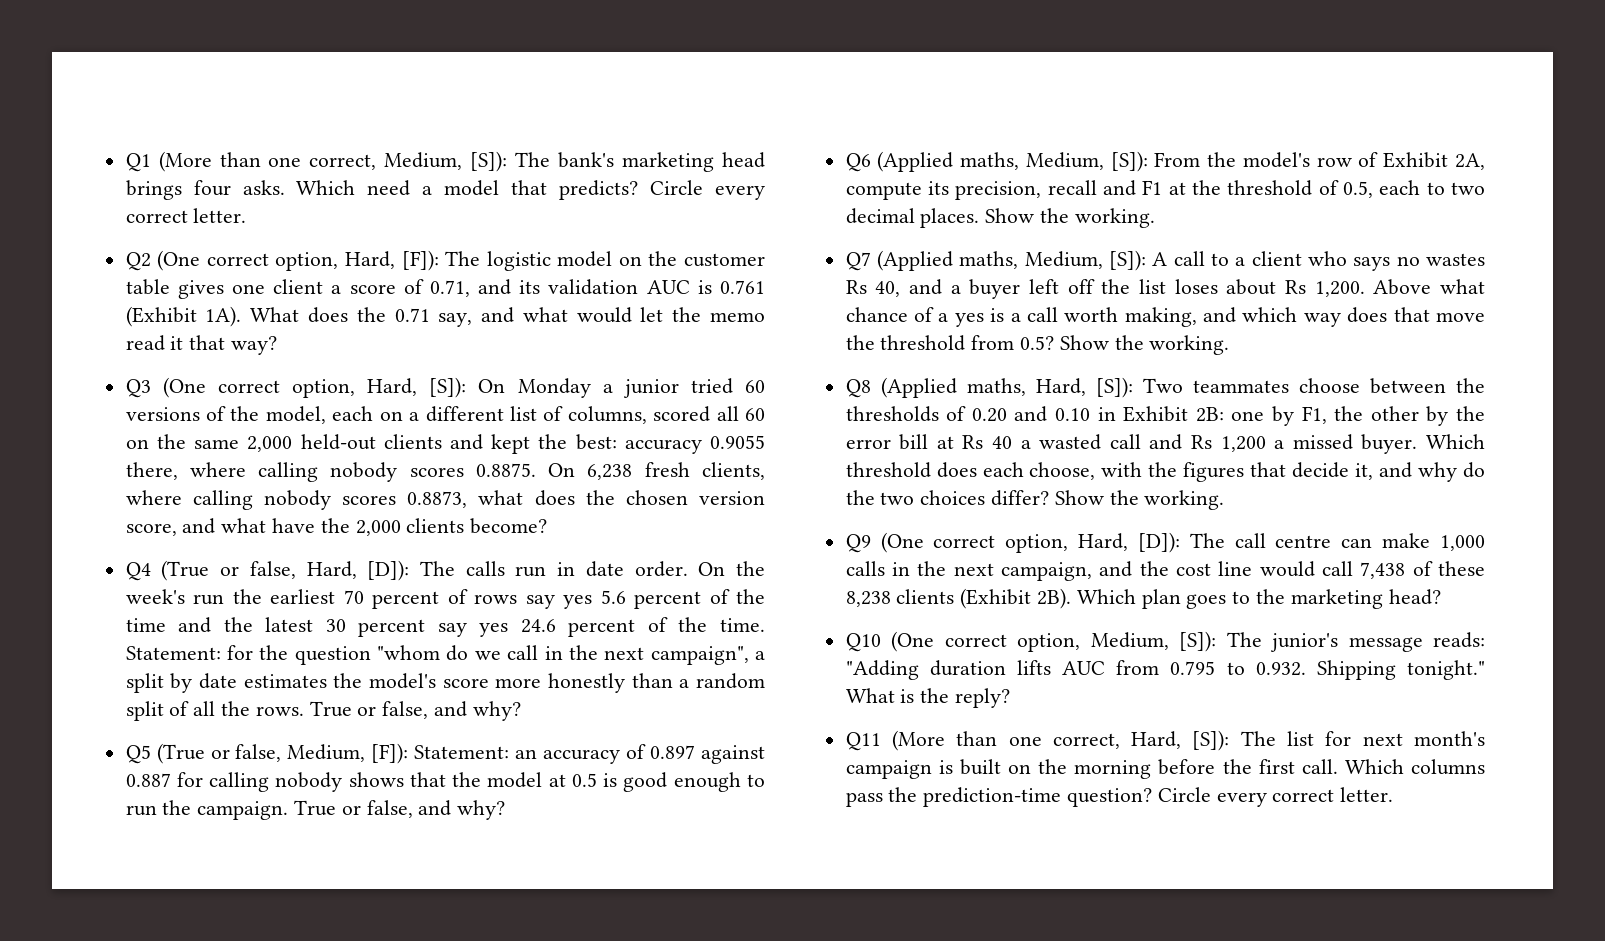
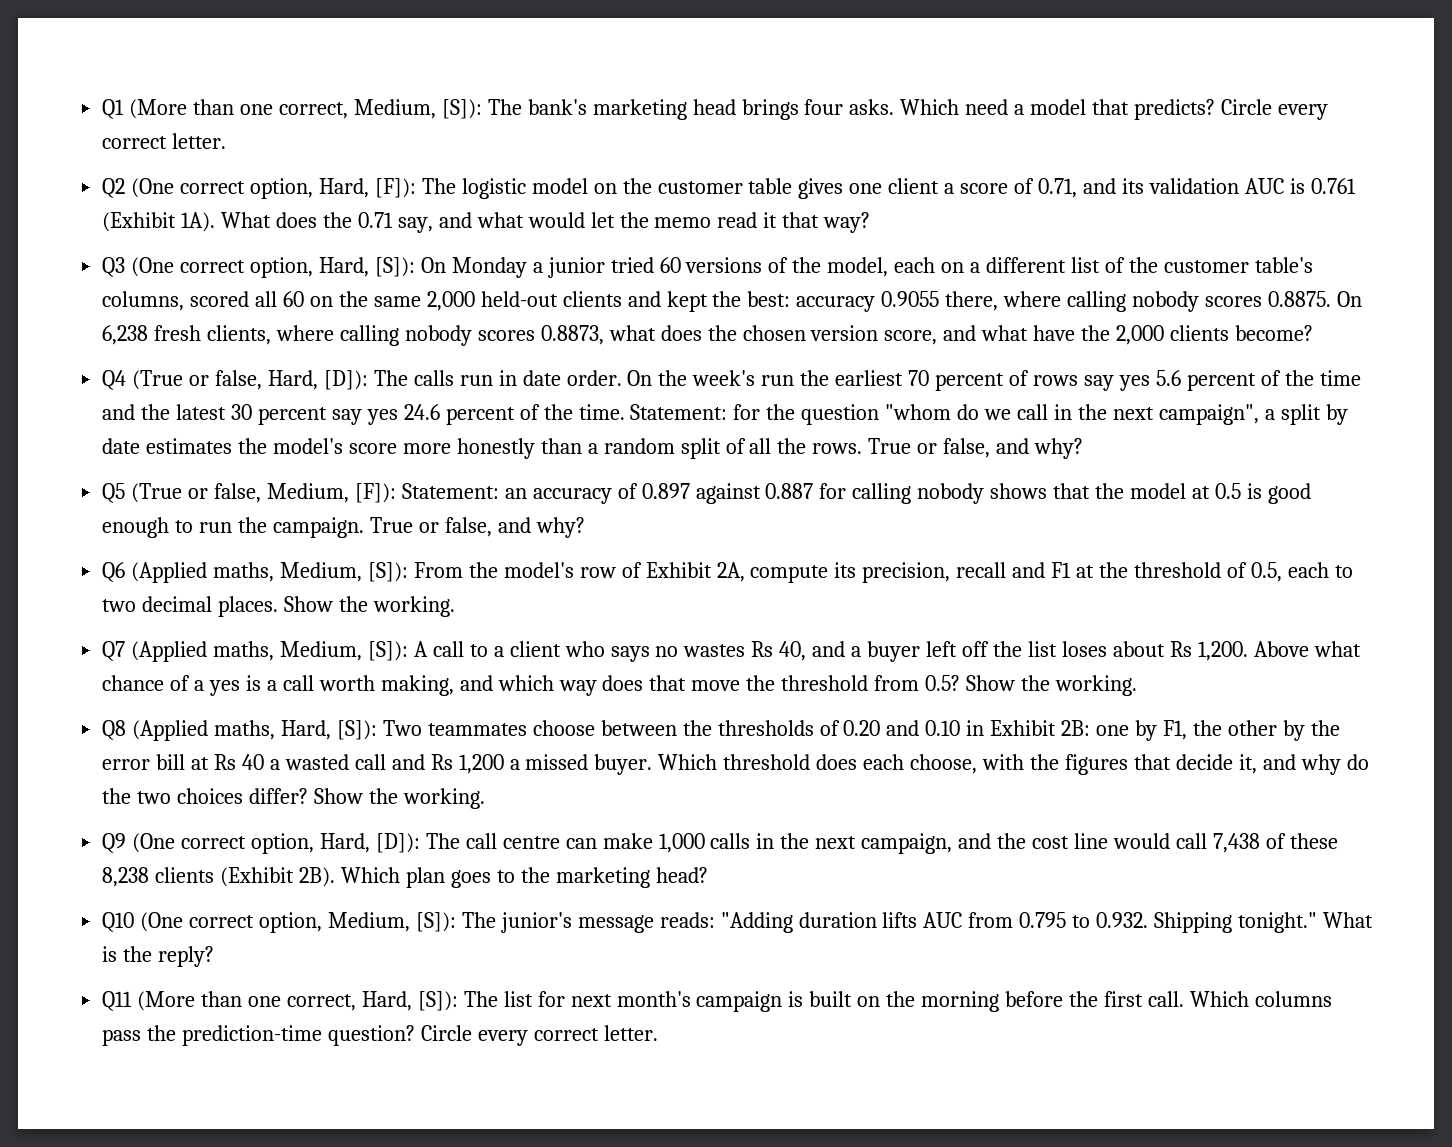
(564, 413) none -> [1128,257,1313,273] the customer table's

